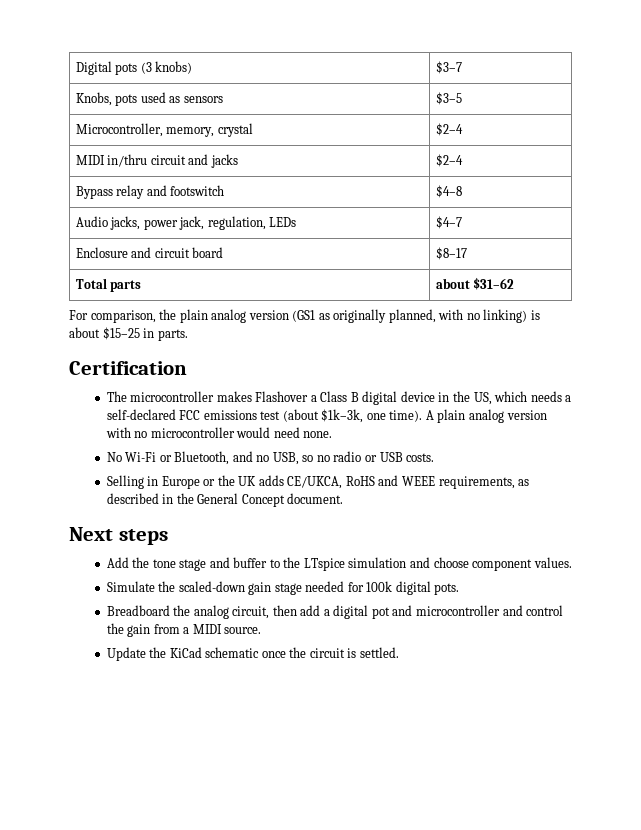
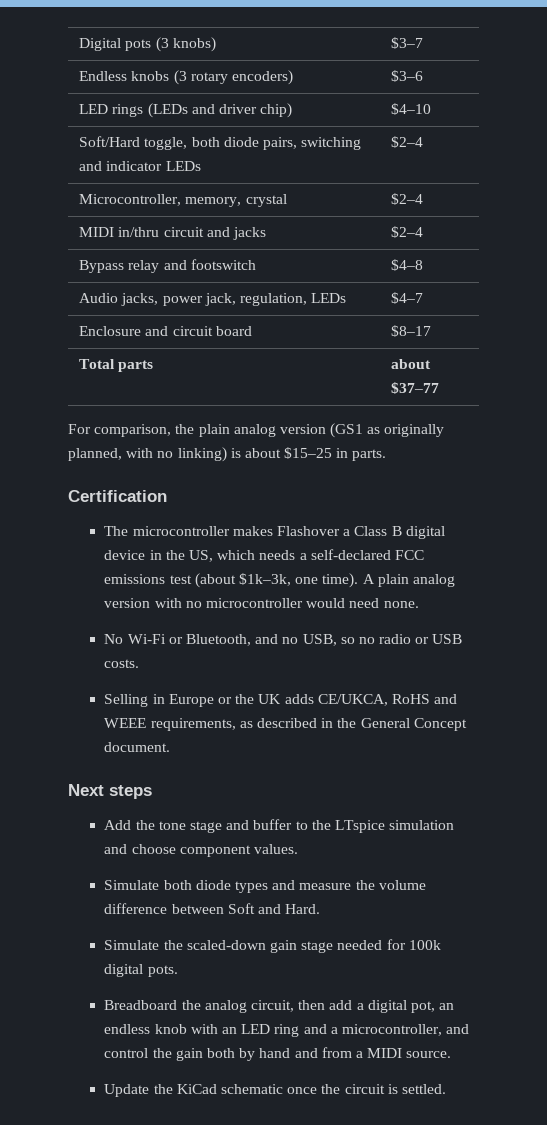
[75,92,223,106] [435,92,462,105] Knobs, pots used as sensors | $3–5 -> [79,70,293,85] [391,70,424,82] [79,103,293,118] [391,103,432,115] [79,136,362,150] [79,161,201,171] [391,136,424,148] Endless knobs (3 rotary encoders) | $3–6 // LED rings (LEDs and driver chip) | $4–10 // Soft/Hard toggle, both diode pairs, switching and indicator LEDs | $2–4
[473,277,515,290] $31–62 -> [391,382,440,394] $37–77
(572, 562) none -> [104,880,426,893] [104,903,321,914] // Simulate both diode types and measure the volume difference between Soft and Hard.
[371,605,564,619] [106,623,151,637] pot and microcontroller and control the gain -> [410,1001,455,1013] [104,1024,470,1037] [104,1048,318,1061] pot, an endless knob with an LED ring and a microcontroller, and control the gain both by hand and

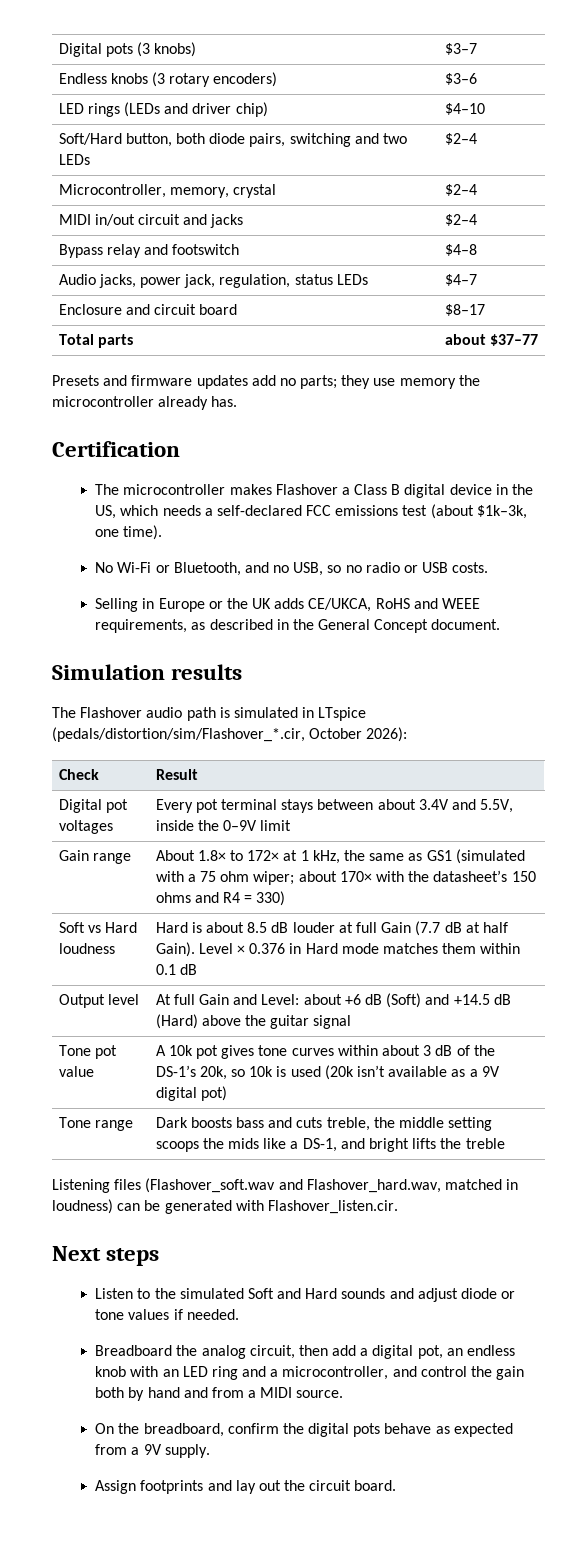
[144,137,188,150] toggle, -> [125,133,172,147] button,
[106,161,163,171] indicator -> [383,133,408,144] two
[118,227,160,237] in/thru -> [94,214,135,226] in/out
(307, 299) none -> [294,274,333,285] status
[68,423,445,438] [68,447,387,462] For comparison, the plain analog version (GS1 as originally planned, with no linking) is about $15–25 in parts. -> [52,375,480,389] [52,396,238,410] Presets and firmware updates add no parts; they use memory the microcontroller already has.
[362,574,455,587] [104,598,419,608] A plain analog version with no microcontroller would need none. -> (163, 532) none
[68,784,152,799] [104,819,455,833] [104,844,298,857] [104,880,426,893] [104,903,321,914] [104,939,441,953] [104,964,178,977] Next steps // Add the tone stage and buffer to the LTspice simulation and choose component values. // Simulate both diode types and measure the volume difference between Soft and Hard. // Simulate the scaled-down gain stage needed for 100k digital pots. -> [52,664,243,680] [52,707,367,721] [52,727,408,742] [58,769,99,780] [155,769,198,780] [58,799,128,813] [58,820,113,834] [155,799,514,813] [155,820,292,831] [58,850,131,864] [155,849,525,864] [155,870,536,885] [155,891,286,906] [58,922,138,933] [58,943,115,954] [155,921,508,936] [155,942,521,957] [155,964,197,975] [58,994,139,1008] [155,993,511,1008] [155,1014,352,1029] [58,1045,117,1059] [58,1066,94,1077] [155,1045,495,1059] [155,1065,500,1080] [155,1086,227,1101] [58,1117,133,1131] [155,1117,493,1131] [155,1138,505,1152] [52,1178,519,1193] [52,1199,398,1214] [52,1246,160,1266] [95,1288,516,1302] [95,1309,239,1320] Simulation results // The Flashover audio path is simulated in LTspice (pedals/distortion/sim/Flashover_*.cir, October 2026): // Check | Result // Digital pot voltages | Every pot terminal stays between about 3.4V and 5.5V, inside the 0–9V limit // Gain range | About 1.8× to 172× at 1 kHz, the same as GS1 (simulated with a 75 ohm wiper; about 170× with the datasheet’s 150 ohms and R4 = 330) // Soft vs Hard loudness | Hard is about 8.5 dB louder at full Gain (7.7 dB at half Gain). Level × 0.376 in Hard mode matches them within 0.1 dB // Output level | At full Gain and Level: about +6 dB (Soft) and +14.5 dB (Hard) above the guitar signal // Tone pot value | A 10k pot gives tone curves within about 3 dB of the DS-1’s 20k, so 10k is used (20k isn’t available as a 9V digital pot) // Tone range | Dark boosts bass and cuts treble, the middle setting scoops the mids like a DS-1, and bright lifts the treble // Listening files (Flashover_soft.wav and Flashover_hard.wav, matched in loudness) can be generated with Flashover_listen.cir. // Next steps // Listen to the simulated Soft and Hard sounds and adjust diode or tone values if needed.
[104,1084,446,1097] Update the KiCad schematic once the circuit is settled. -> [95,1423,513,1437] [95,1444,210,1458] [95,1480,397,1494] On the breadboard, confirm the digital pots behave as expected from a 9V supply. // Assign footprints and lay out the circuit board.

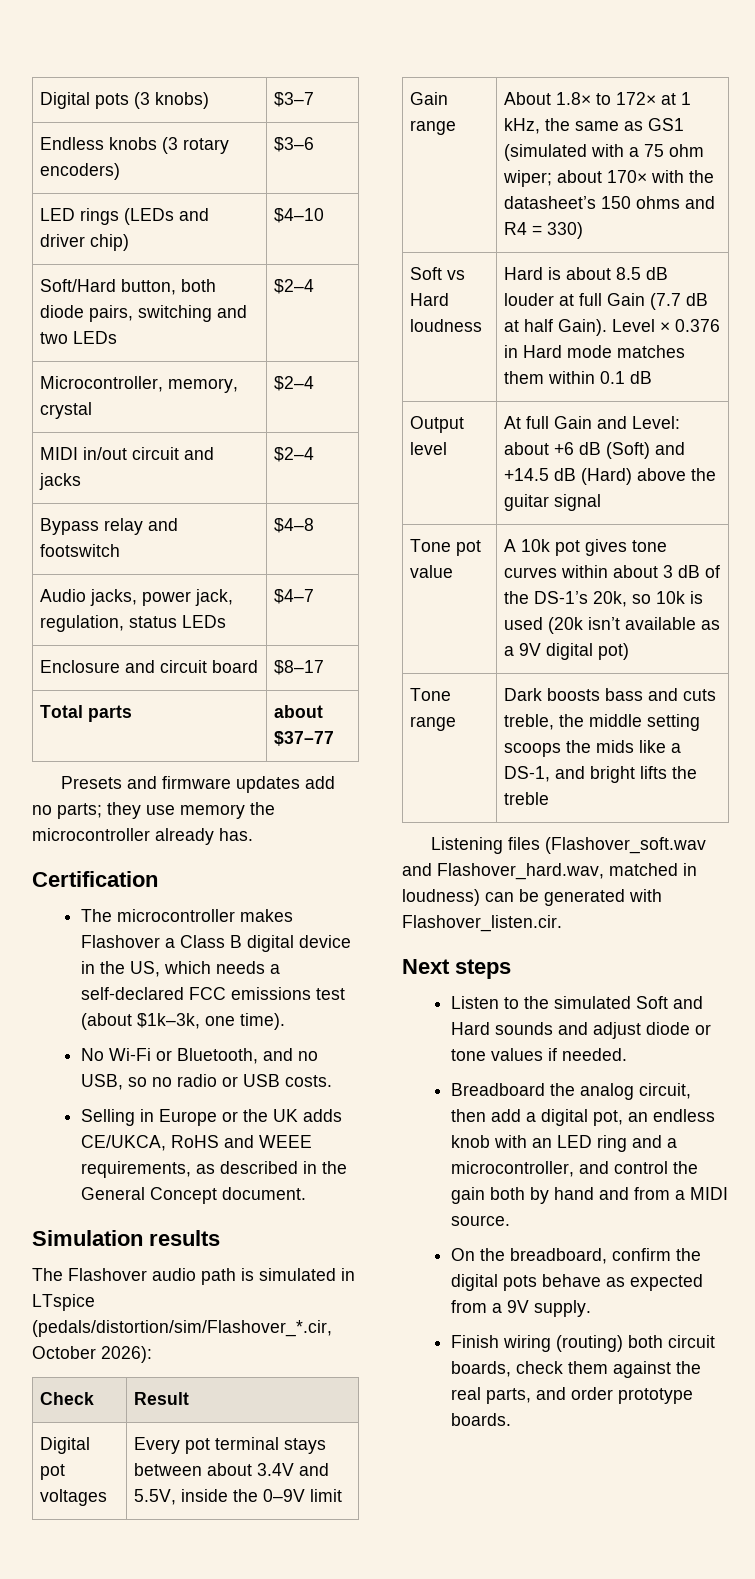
[95,1480,397,1494] Assign footprints and lay out the circuit board. -> [451,1335,716,1352] [451,1361,702,1378] [451,1387,694,1404] [451,1413,512,1426] Finish wiring (routing) both circuit boards, check them against the real parts, and order prototype boards.

